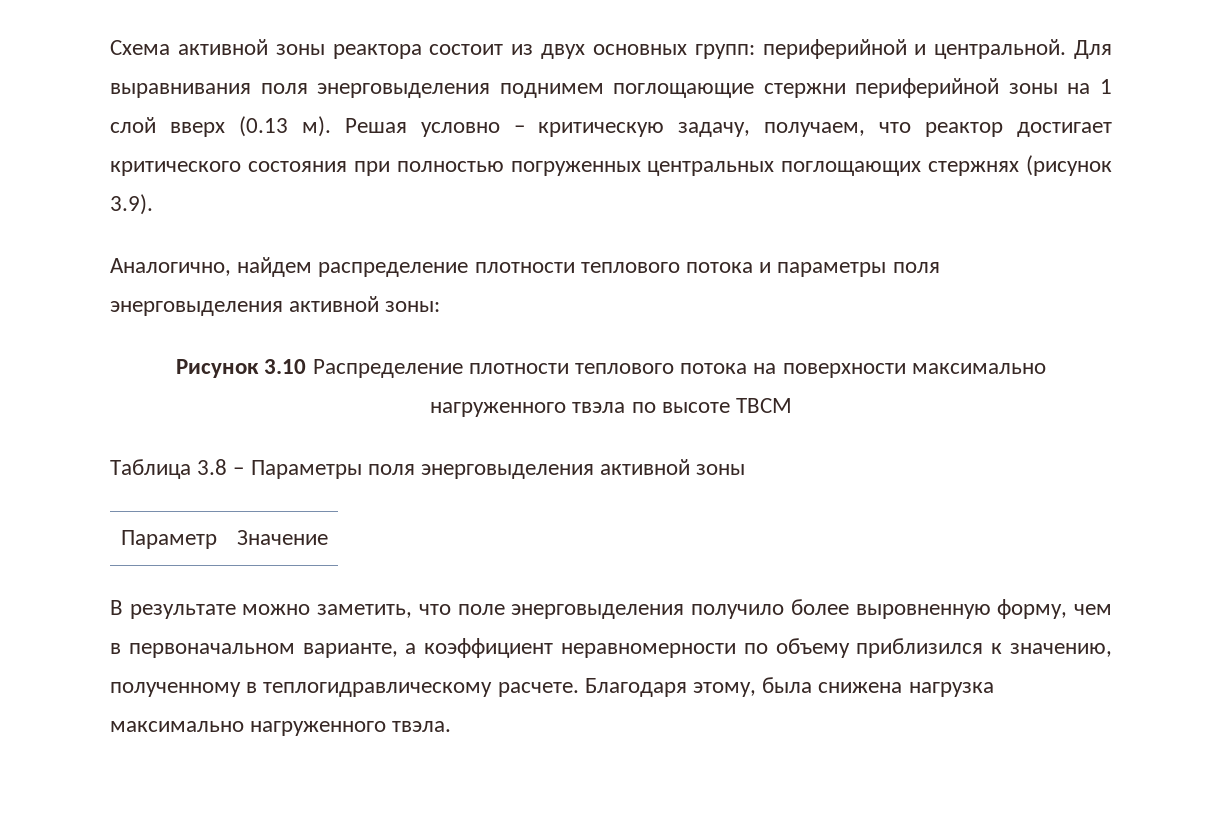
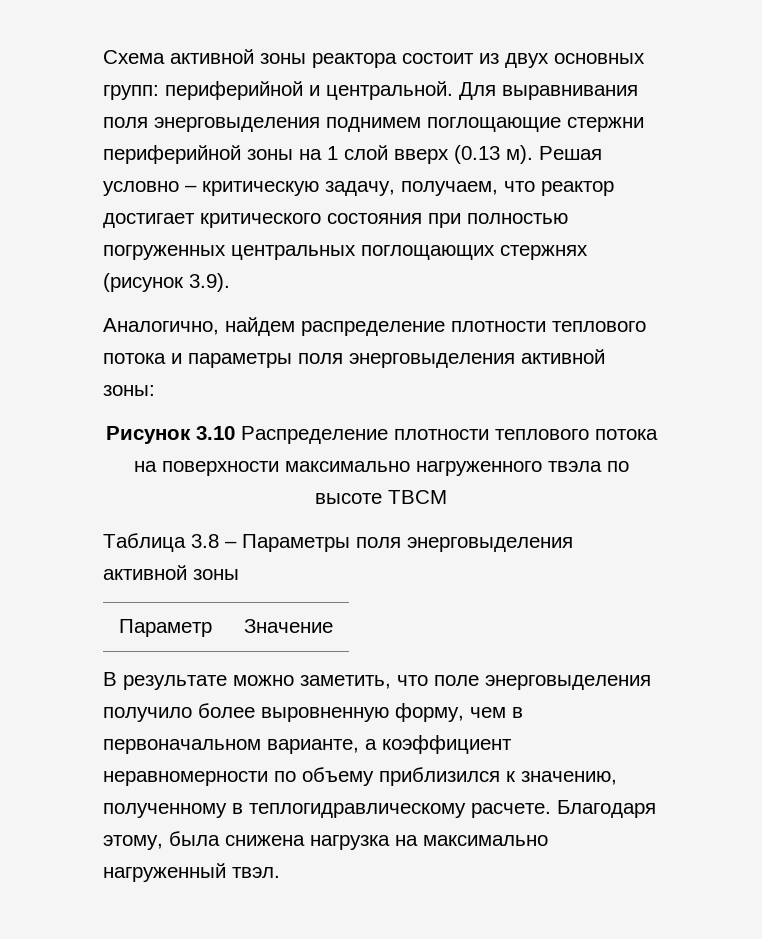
[110,721,452,736] максимально нагруженного твэла. -> [395,835,548,846] [103,863,280,882] на максимально нагруженный твэл.

